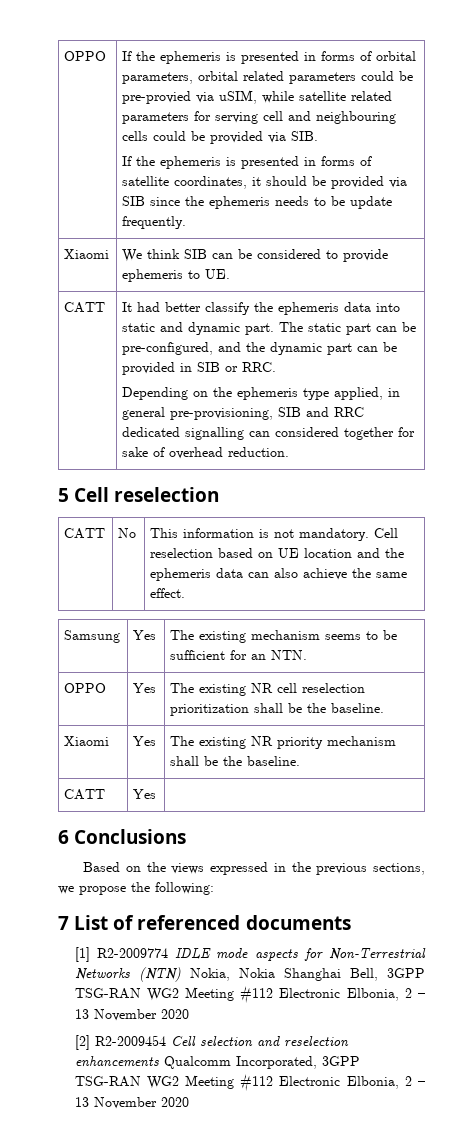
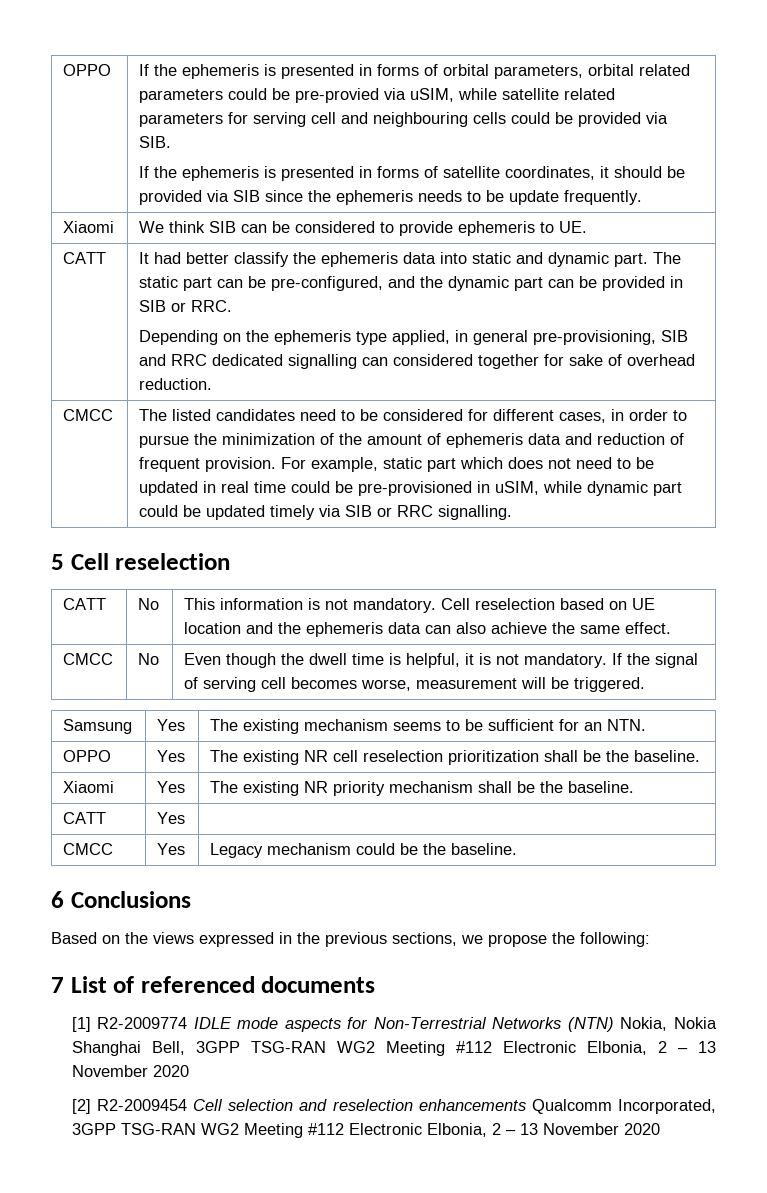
(290, 452) none -> [63,409,114,421] [139,409,688,423] [139,433,685,448] [139,457,655,472] [139,481,683,496] [139,505,513,520] // CMCC | The listed candidates need to be considered for different cases, in order to pursue the minimization of the amount of ephemeris data and reduction of frequent provision. For example, static part which does not need to be updated in real time could be pre-provisioned in uSIM, while dynamic part could be updated timely via SIB or RRC signalling.
(186, 593) none -> [63,653,114,665] [138,653,160,665] [184,653,699,668] [184,677,646,692] // CMCC | No | Even though the dwell time is helpful, it is not mandatory. If the signal of serving cell becomes worse, measurement will be triggered.
(157, 794) none -> [63,843,114,855] [157,843,186,855] [210,843,518,858] // CMCC | Yes | Legacy mechanism could be the baseline.

